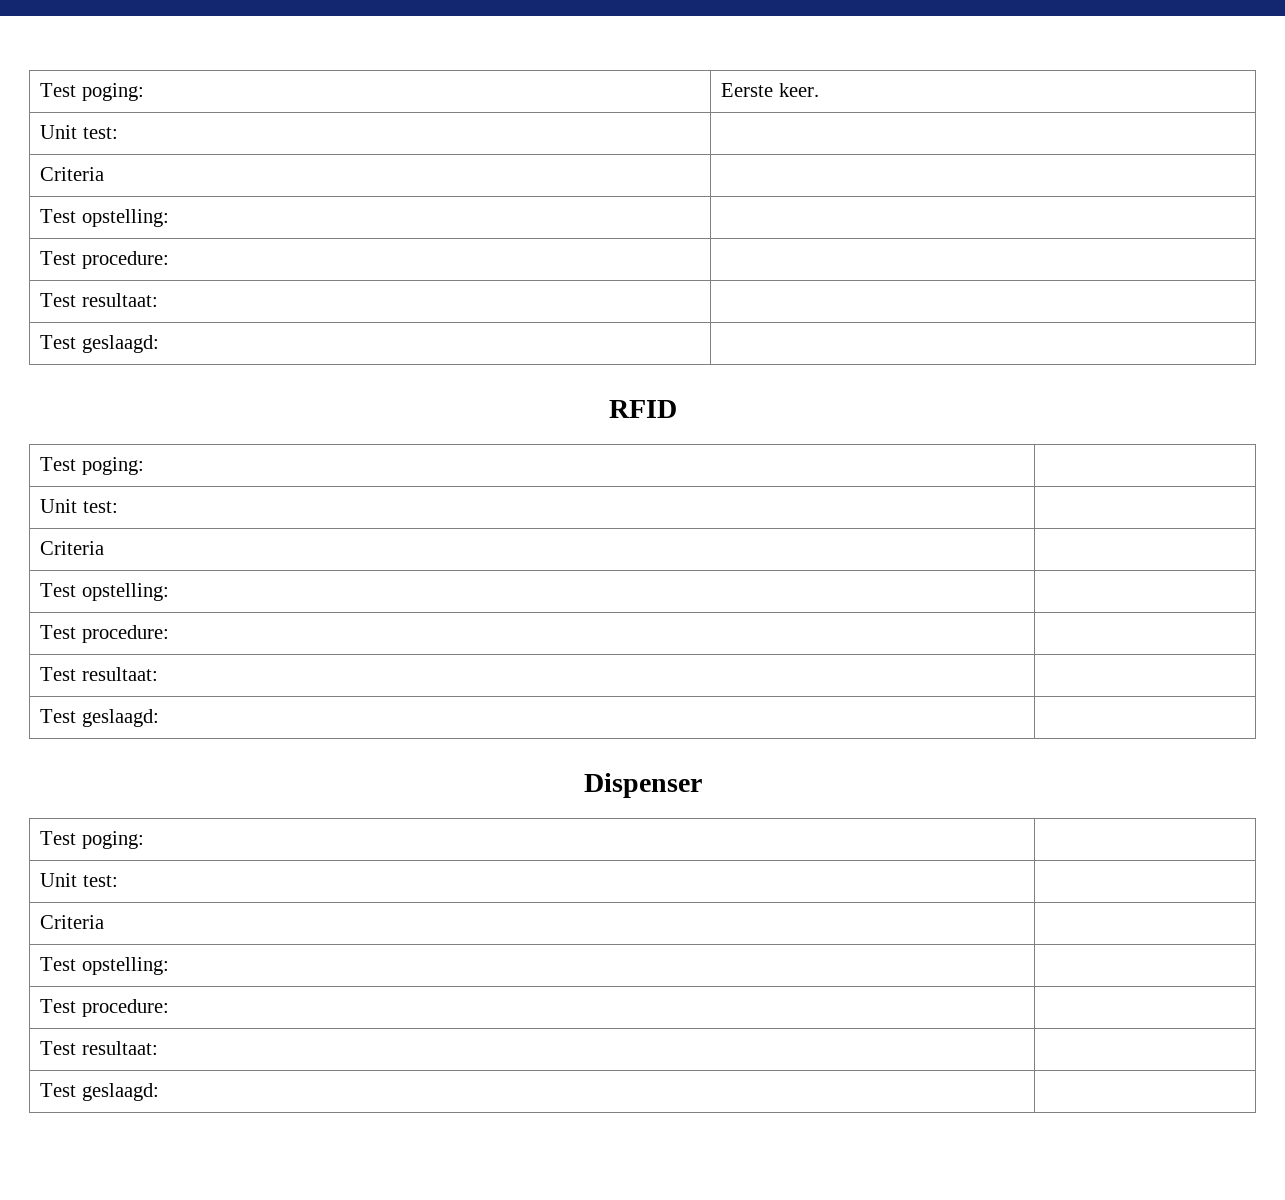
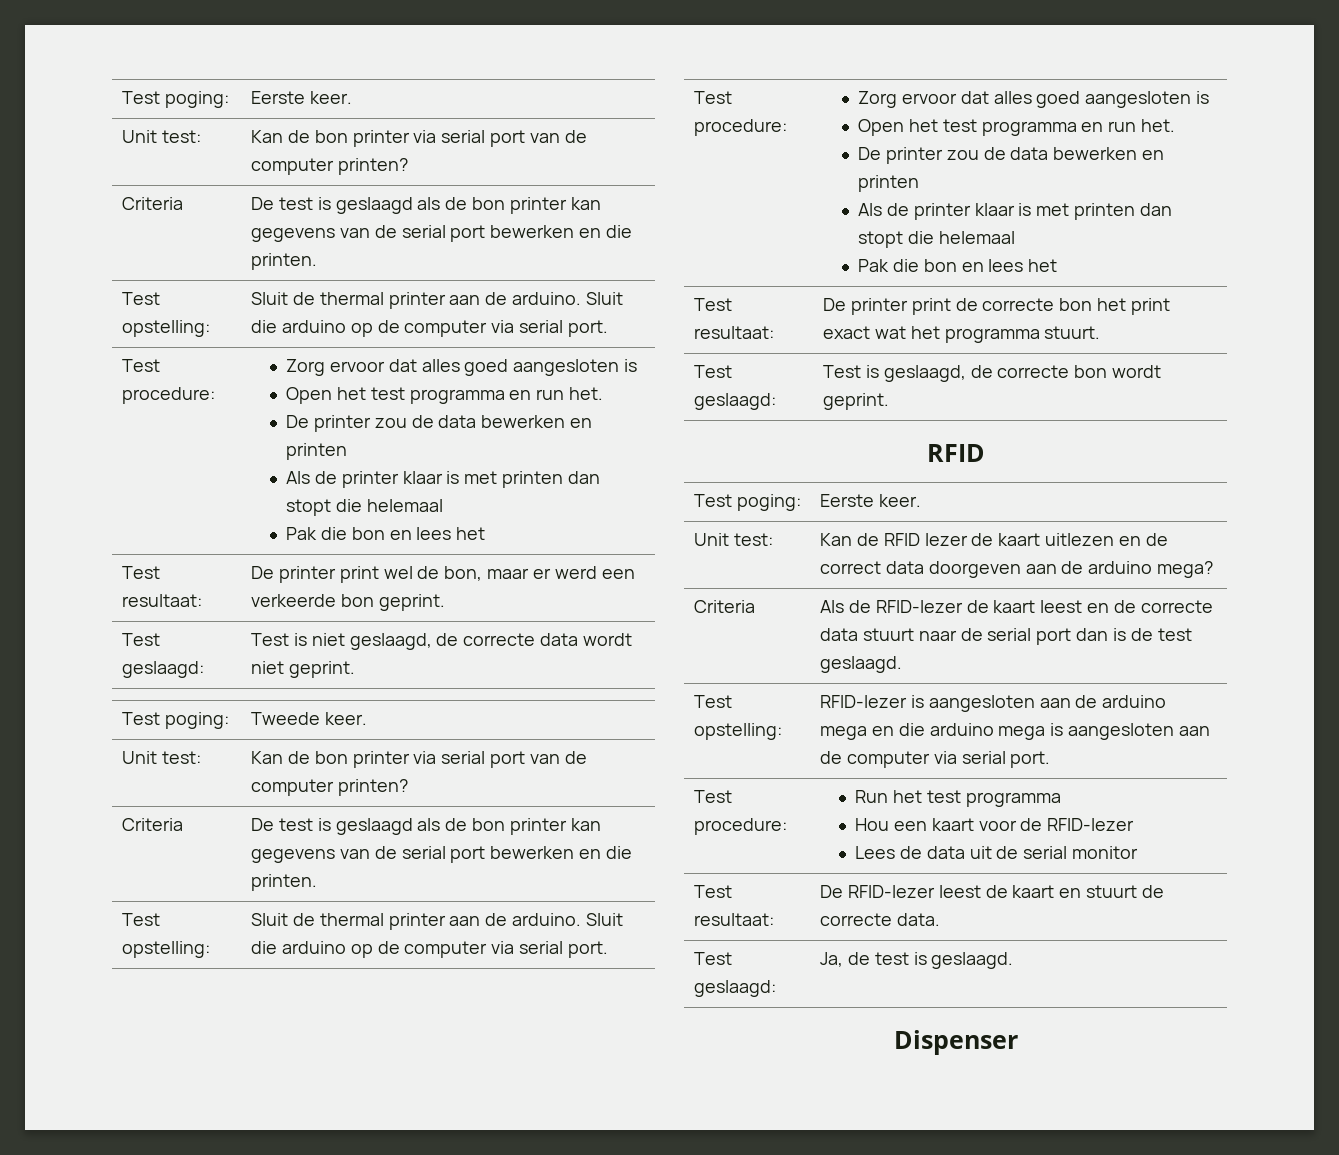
[40,83,144,101] [721,83,819,97] [40,125,118,139] [40,167,105,181] [40,209,169,227] [40,251,169,269] [40,293,158,307] [40,335,159,353] Test poging: | Eerste keer. // Unit test: | // Criteria | // Test opstelling: | // Test procedure: | // Test resultaat: | // Test geslaagd: | -> [121,91,229,108] [250,91,352,104] [121,130,201,143] [250,130,587,147] [250,158,408,175] [121,197,183,210] [250,197,601,214] [250,225,632,242] [250,253,317,270] [121,292,160,305] [121,320,210,337] [250,292,623,309] [250,320,608,337] [121,359,160,372] [121,387,215,404] [286,359,638,376] [286,387,604,404] [286,415,593,432] [286,443,348,460] [286,471,601,488] [286,499,443,516] [286,527,486,540] [121,566,160,579] [121,594,202,607] [250,566,635,583] [250,594,445,611] [121,633,160,646] [121,661,204,678] [250,633,632,650] [250,661,355,678] [121,712,229,729] [250,712,367,725] [121,751,201,764] [250,751,587,768] [250,779,408,796] [121,818,183,831] [250,818,601,835] [250,846,632,863] [250,874,317,891] [121,913,160,926] [121,941,210,958] [250,913,623,930] [250,941,608,958] [693,91,732,104] [693,119,787,136] [858,91,1210,108] [858,119,1176,136] [858,147,1165,164] [858,175,920,192] [858,203,1173,220] [858,231,1015,248] [858,259,1058,272] [693,298,732,311] [693,326,774,339] [822,298,1170,315] [822,326,1101,343] [693,365,732,378] [693,393,776,410] [822,365,1162,382] [822,393,889,410] Test poging: | Eerste keer. // Unit test: | Kan de bon printer via serial port van de computer printen? // Criteria | De test is geslaagd als de bon printer kan gegevens van de serial port bewerken en die printen. // Test opstelling: | Sluit de thermal printer aan de arduino. Sluit die arduino op de computer via serial port. // Test procedure: | Zorg ervoor dat alles goed aangesloten is // Open het test programma en run het. // De printer zou de data bewerken en printen // Als de printer klaar is met printen dan stopt die helemaal // Pak die bon en lees het // Test resultaat: | De printer print wel de bon, maar er werd een verkeerde bon geprint. // Test geslaagd: | Test is niet geslaagd, de correcte data wordt niet geprint. // Test poging: | Tweede keer. // Unit test: | Kan de bon printer via serial port van de computer printen? // Criteria | De test is geslaagd als de bon printer kan gegevens van de serial port bewerken en die printen. // Test opstelling: | Sluit de thermal printer aan de arduino. Sluit die arduino op de computer via serial port. // Test procedure: | Zorg ervoor dat alles goed aangesloten is // Open het test programma en run het. // De printer zou de data bewerken en printen // Als de printer klaar is met printen dan stopt die helemaal // Pak die bon en lees het // Test resultaat: | De printer print de correcte bon het print exact wat het programma stuurt. // Test geslaagd: | Test is geslaagd, de correcte bon wordt geprint.
[40,499,118,513] [40,541,105,555] [40,583,169,601] [40,625,169,643] [40,667,158,681] [40,709,159,727] [583,773,702,798] [40,831,144,849] [40,873,118,887] [40,915,105,929] [40,957,169,975] [40,999,169,1017] [40,1041,158,1055] [40,1083,159,1101] // Unit test: | // Criteria | // Test opstelling: | // Test procedure: | // Test resultaat: | // Test geslaagd: | // Dispenser // Test poging: | // Unit test: | // Criteria | // Test opstelling: | // Test procedure: | // Test resultaat: | // Test geslaagd: | -> [819,494,921,507] [693,533,773,546] [819,533,1168,546] [819,561,1214,578] [693,600,755,613] [819,600,1213,613] [819,628,1192,645] [819,656,902,673] [693,695,732,708] [693,723,782,740] [819,695,1167,712] [819,723,1210,740] [819,751,1051,768] [693,790,732,803] [693,818,787,835] [855,790,1061,807] [855,818,1135,831] [855,846,1139,859] [693,885,732,898] [693,913,774,926] [819,885,1164,898] [819,913,940,926] [693,952,732,965] [693,980,776,997] [819,952,1014,969] [893,1030,1018,1055] Eerste keer. // Unit test: | Kan de RFID lezer de kaart uitlezen en de correct data doorgeven aan de arduino mega? // Criteria | Als de RFID-lezer de kaart leest en de correcte data stuurt naar de serial port dan is de test geslaagd. // Test opstelling: | RFID-lezer is aangesloten aan de arduino mega en die arduino mega is aangesloten aan de computer via serial port. // Test procedure: | Run het test programma // Hou een kaart voor de RFID-lezer // Lees de data uit de serial monitor // Test resultaat: | De RFID-lezer leest de kaart en stuurt de correcte data. // Test geslaagd: | Ja, de test is geslaagd. // Dispenser

